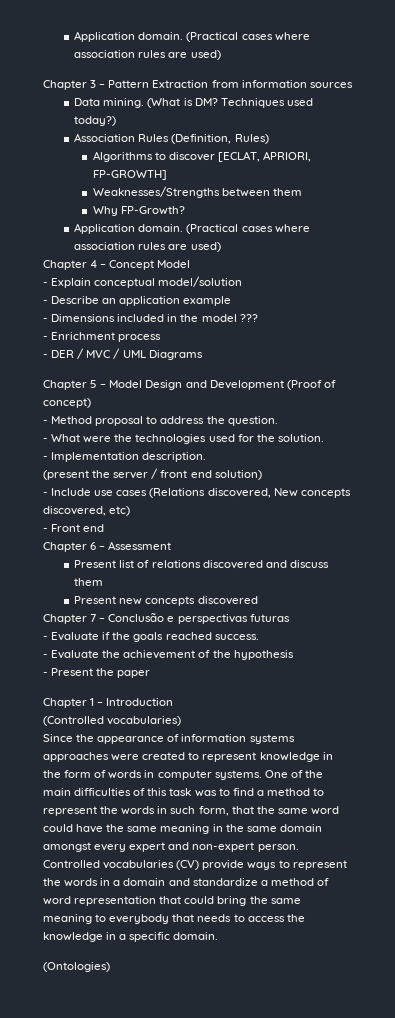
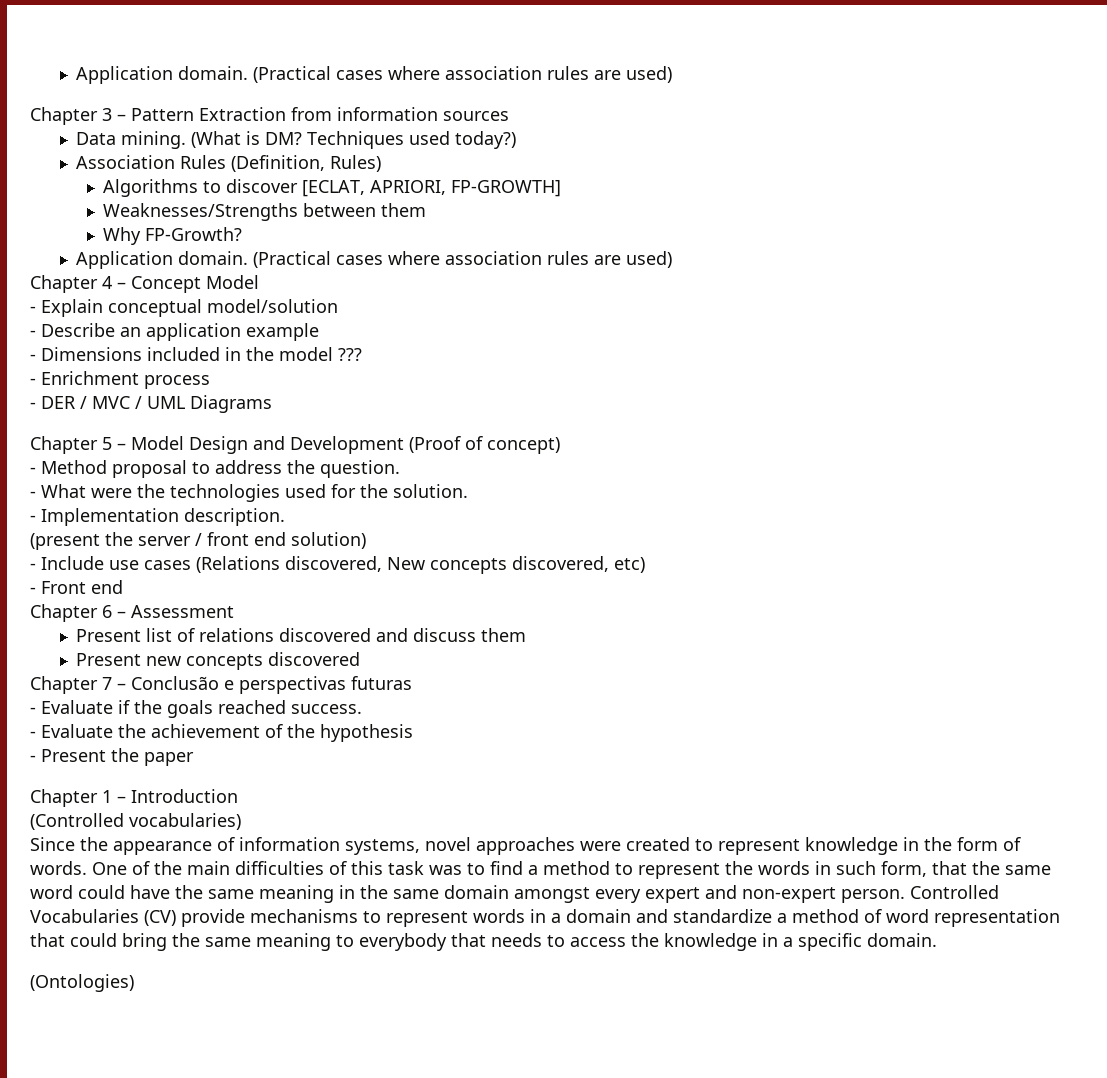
[249,734,295,744] systems -> [345,837,471,855] systems, novel
[108,770,262,780] words in computer systems. -> [30,861,87,875] words.
[103,860,175,869] vocabularies -> [30,909,139,923] Vocabularies
[247,860,347,870] [43,878,61,886] ways to represent the -> [250,909,468,927] mechanisms to represent

